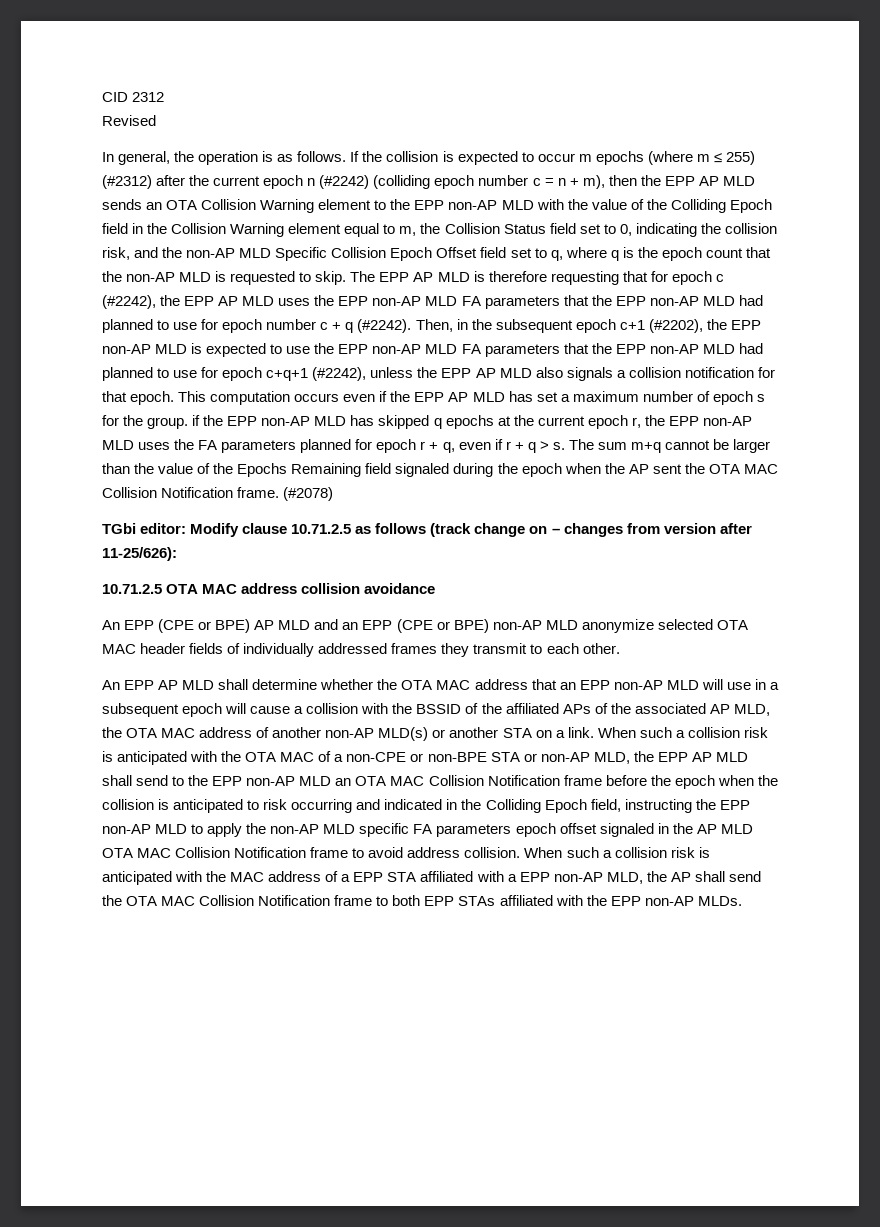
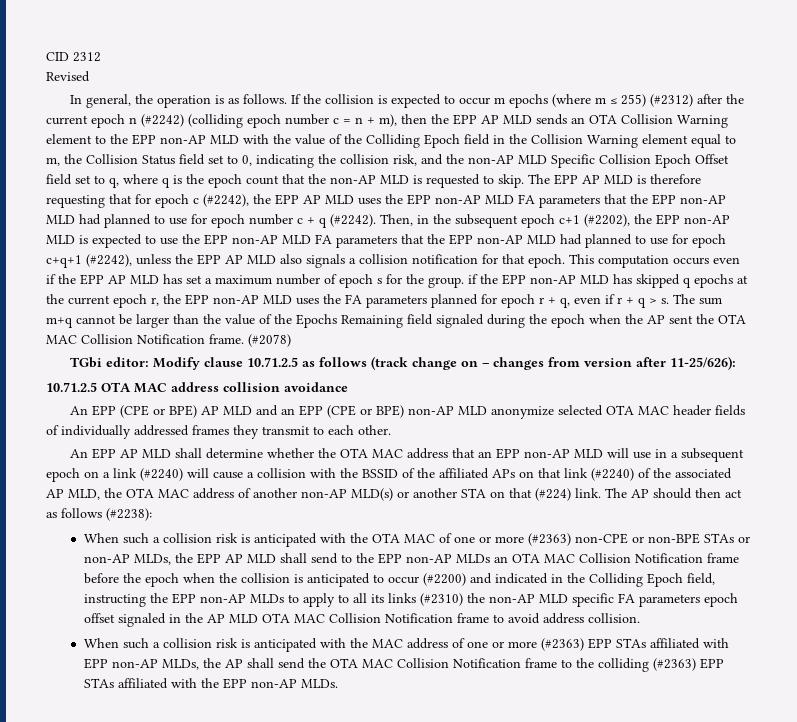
(223, 710) none -> [84,468,183,481] on a link (#2240)
(591, 709) none -> [519,468,634,481] on that link (#2240)
[555,727,594,738] a link. -> [509,488,742,501] [46,508,152,521] that (#224) link. The AP should then act as follows (#2238): //
[334,754,344,762] a -> [453,533,571,546] one or more (#2363)
[490,752,520,762] STA -> [703,533,734,543] STAs
[593,752,630,764] MLD, -> [133,554,171,565] MLDs,
[299,776,332,786] MLD -> [455,554,490,563] MLDs
[263,799,353,813] risk occurring -> [387,573,466,586] occur (#2200)
[155,824,188,834] MLD -> [249,594,284,603] MLDs
(243, 830) none -> [337,593,463,606] to all its links (#2310)
(521, 852) none -> (640, 618) //
[341,871,643,884] a EPP STA affiliated with a EPP non-AP MLD, -> [466,638,729,651] [83,658,199,670] one or more (#2363) EPP STAs affiliated with EPP non-AP MLDs,
[392,895,421,906] both -> [575,658,696,672] the colliding (#2363)

